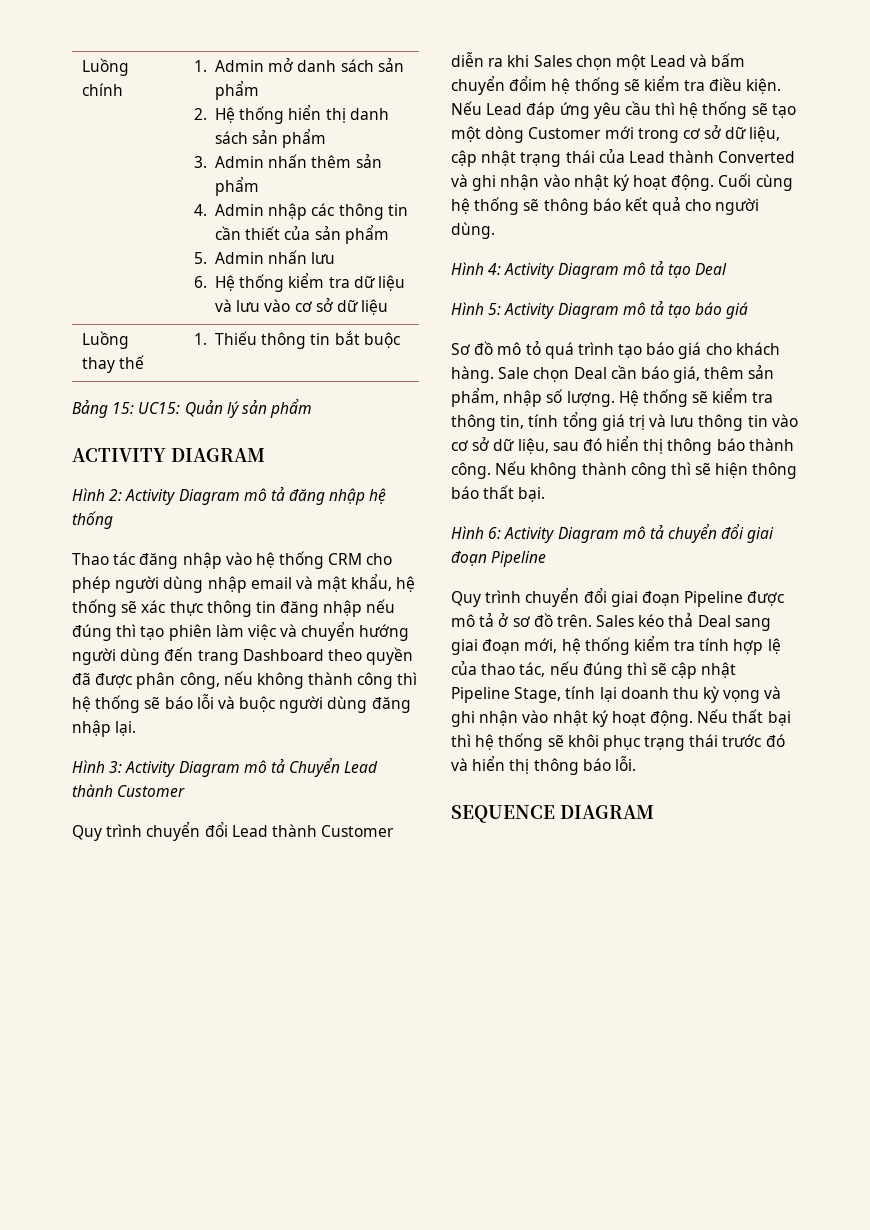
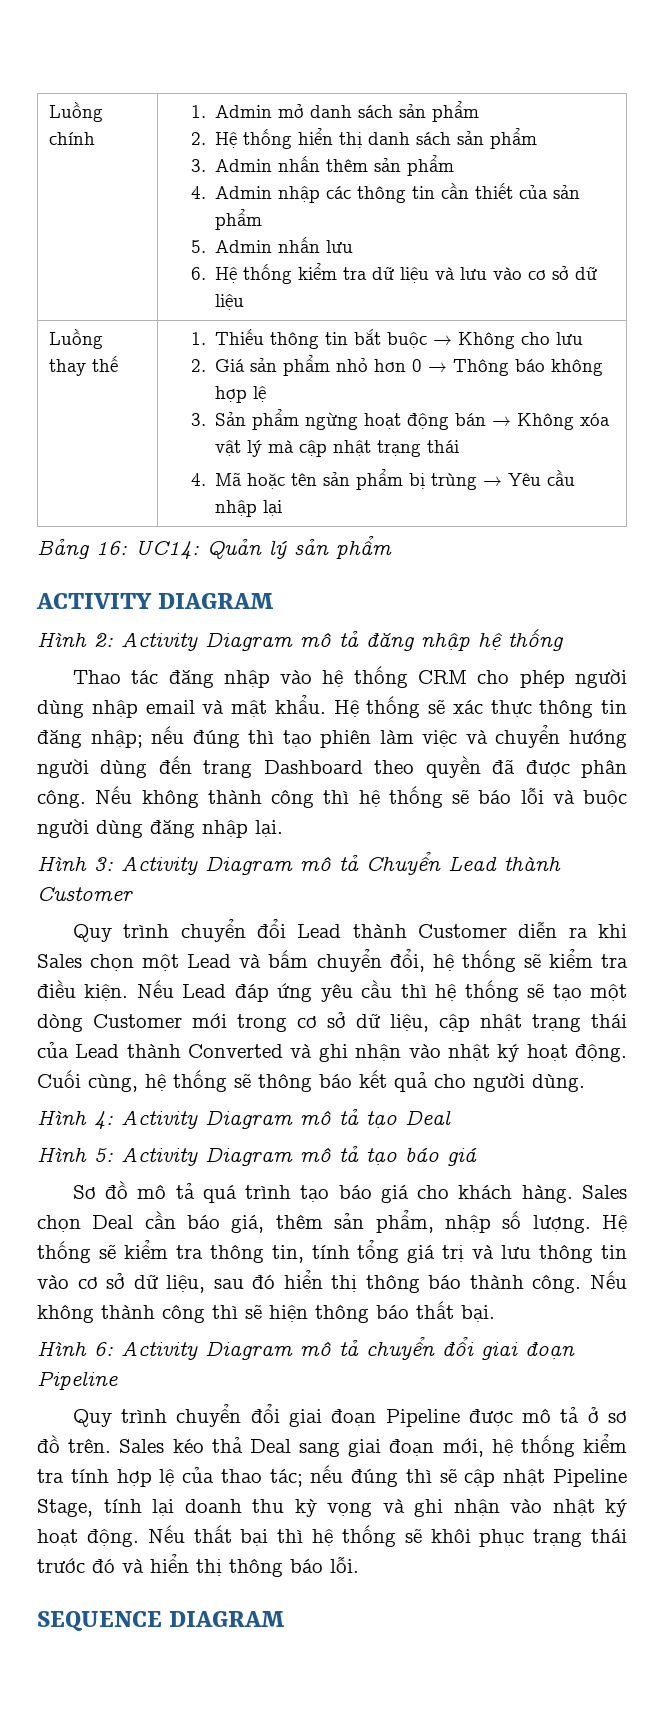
(400, 340) none -> [433,332,584,349] [191,355,604,376] [215,386,267,403] [191,409,611,430] [215,440,460,457] [191,469,576,490] [215,500,283,517] → Không cho lưu // 2. Giá sản phẩm nhỏ hơn 0 → Thông báo không hợp lệ // 3. Sản phẩm ngừng hoạt động bán → Không xóa vật lý mà cập nhật trạng thái // 4. Mã hoặc tên sản phẩm bị trùng → Yêu cầu nhập lại
[112,402,181,414] 15: UC15: -> [96,540,199,560] 16: UC14:
[351,574,416,592] khẩu, hệ -> [274,695,359,717] khẩu. Hệ
[323,600,363,617] nhập -> [90,730,143,748] nhập;
[179,671,253,689] công, nếu -> [37,786,133,808] công. Nếu
[509,76,548,91] đổim -> [389,949,425,972] đổi,
[755,174,793,191] cùng -> [88,1074,138,1092] cùng,
[525,341,541,355] tỏ -> [175,1183,195,1199] tả
[498,367,530,379] Sale -> [582,1185,627,1199] Sales
[519,662,546,677] tác, -> [269,1469,303,1487] tác;

